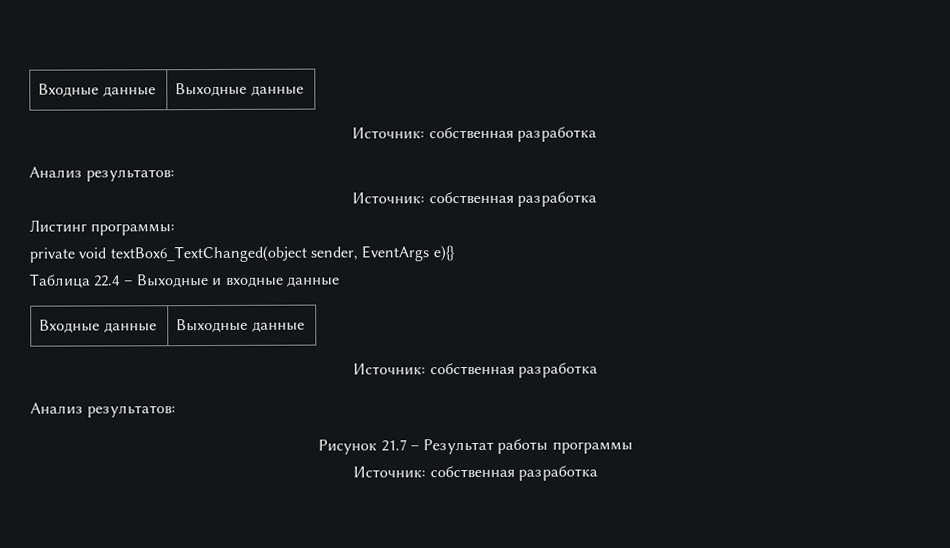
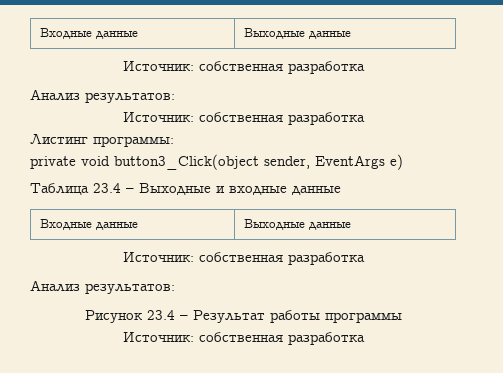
[109,245,307,263] textBox6_TextChanged(object -> [114,154,259,170] button3_Click(object
[432,245,455,262] e){} -> [390,154,403,170] e)
[94,275,122,287] 22.4 -> [93,183,121,193] 23.4
[380,439,407,452] 21.7 -> [146,310,175,320] 23.4

